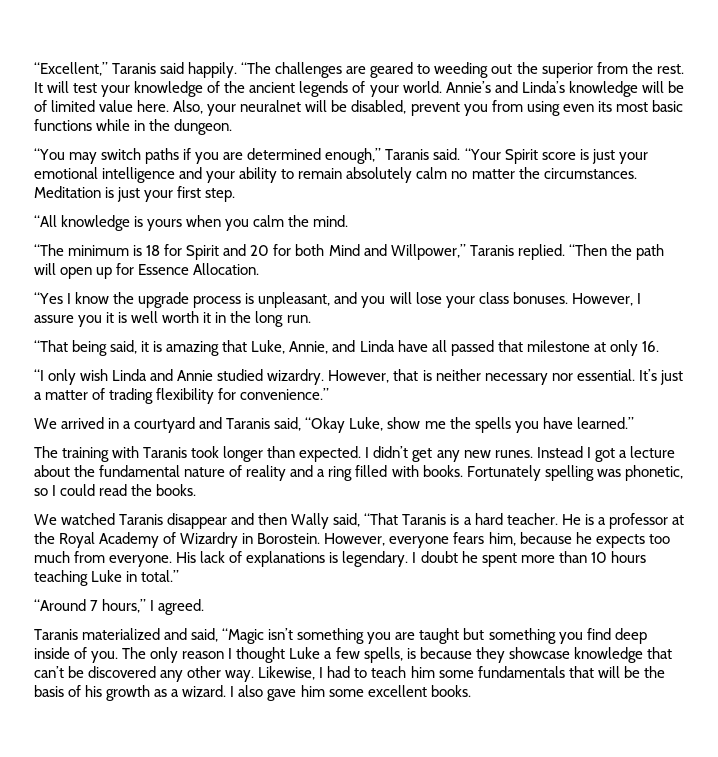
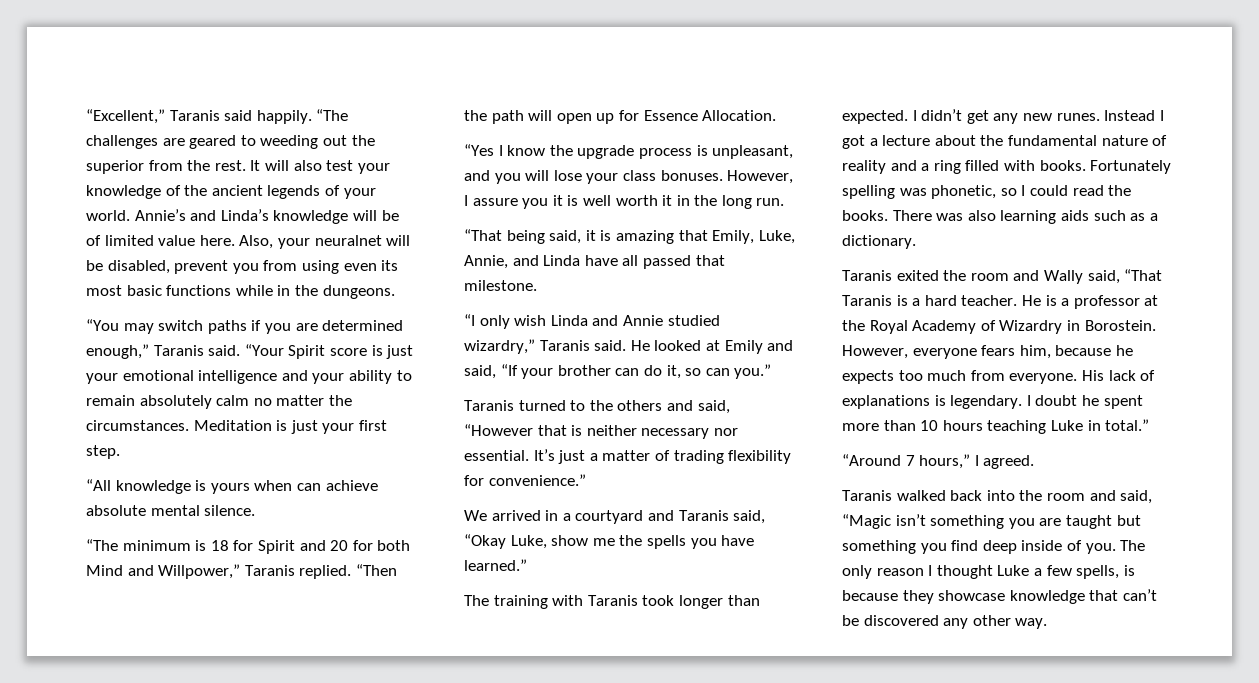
(70, 87) none -> [293,160,322,171] also
[174,119,233,135] dungeon. -> [322,285,395,299] dungeons.
[225,215,349,231] you calm the mind. -> [296,480,378,491] [86,505,256,516] can achieve absolute mental silence.
(248, 346) none -> [712,230,755,244] Emily,
[526,340,659,356] milestone at only 16. -> [464,280,537,291] milestone.
[267,369,390,385] wizardry. However, -> [464,339,794,354] [464,364,772,379] [464,400,730,414] [464,424,533,436] wizardry,” Taranis said. He looked at Emily and said, “If your brother can do it, so can you.” // Taranis turned to the others and said, “However
[34,513,288,529] // We watched Taranis disappear and then -> [892,210,1158,224] [842,235,916,249] [842,270,1040,281] There was also learning aids such as a dictionary. // Taranis exited the room and
[82,628,161,640] materialized -> [896,490,1085,501] walked back into the room
[258,666,665,680] [34,685,471,701] Likewise, I had to teach him some fundamentals that will be the basis of his growth as a wizard. I also gave him some excellent books. -> (1048, 623) none

